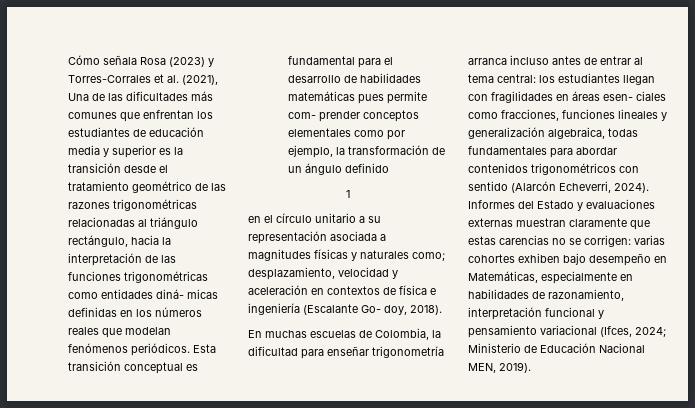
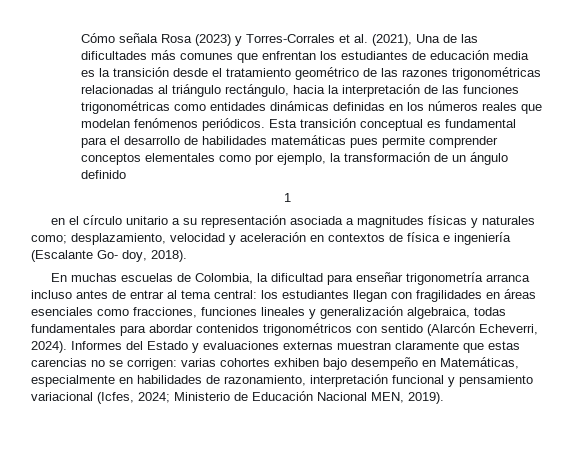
[102,145,156,158] y superior -> (530, 55) none
[155,289,218,299] diná- micas -> [270,101,330,111] dinámicas
[287,111,360,122] com- prender -> [429,136,499,148] comprender
[603,91,666,101] esen- ciales -> [31,307,93,316] esenciales
[600,326,632,337] (Ifces, -> [97,392,134,404] (Icfes,

